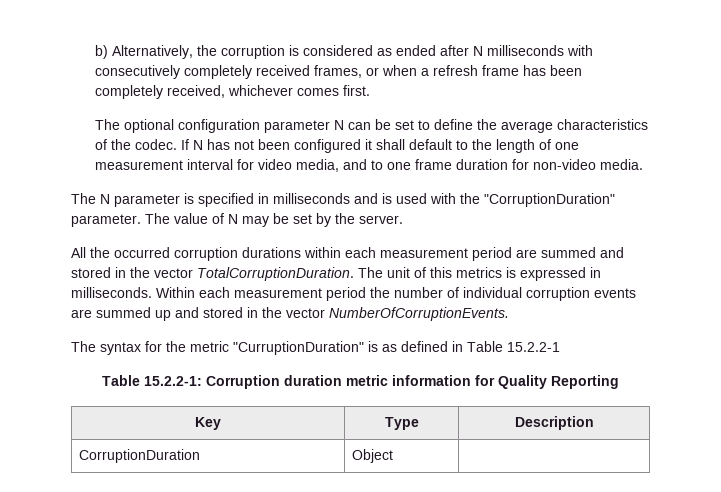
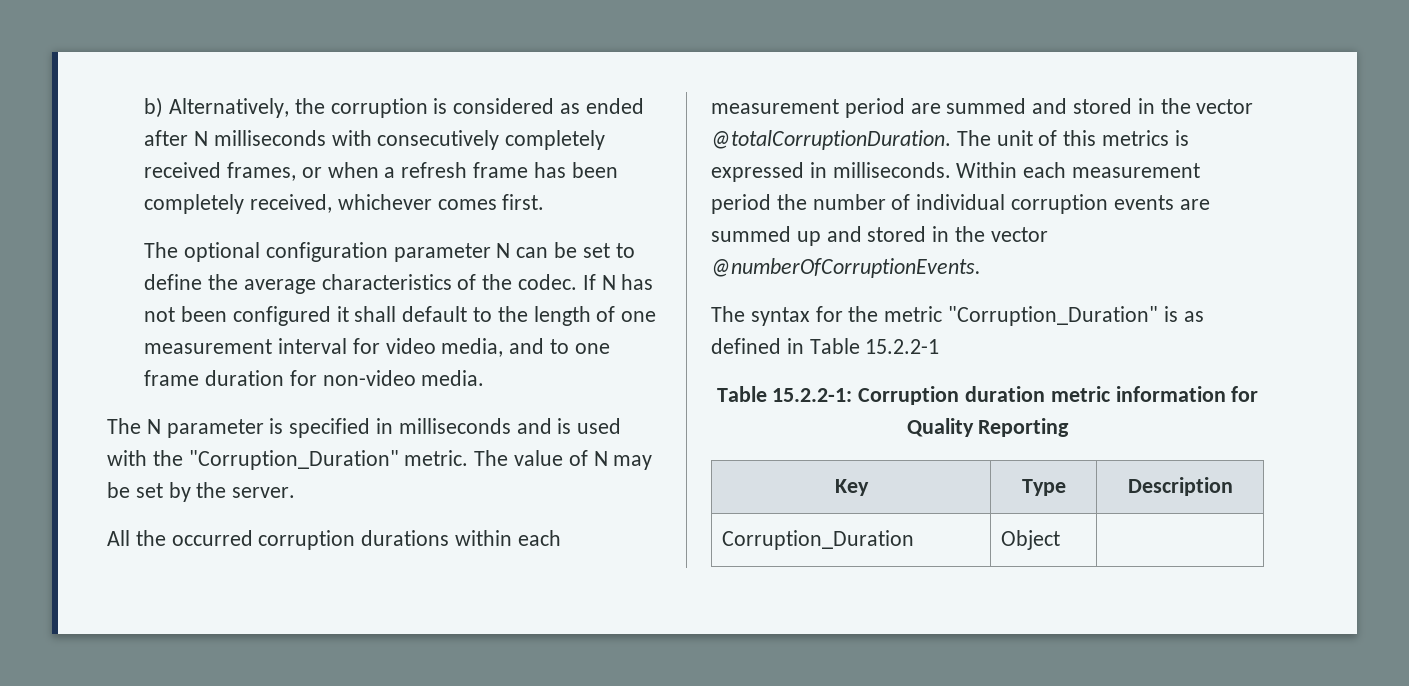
[484,193,615,207] [71,214,141,227] "CorruptionDuration" parameter. -> [188,450,469,470] "Corruption_Duration" metric.
[197,267,354,281] TotalCorruptionDuration. -> [711,130,951,150] @totalCorruptionDuration.
[329,307,509,321] NumberOfCorruptionEvents. -> [711,258,981,278] @numberOfCorruptionEvents.
[233,341,364,355] "CurruptionDuration" -> [948,306,1159,326] "Corruption_Duration"
[78,449,200,463] CorruptionDuration -> [721,530,914,550] Corruption_Duration

